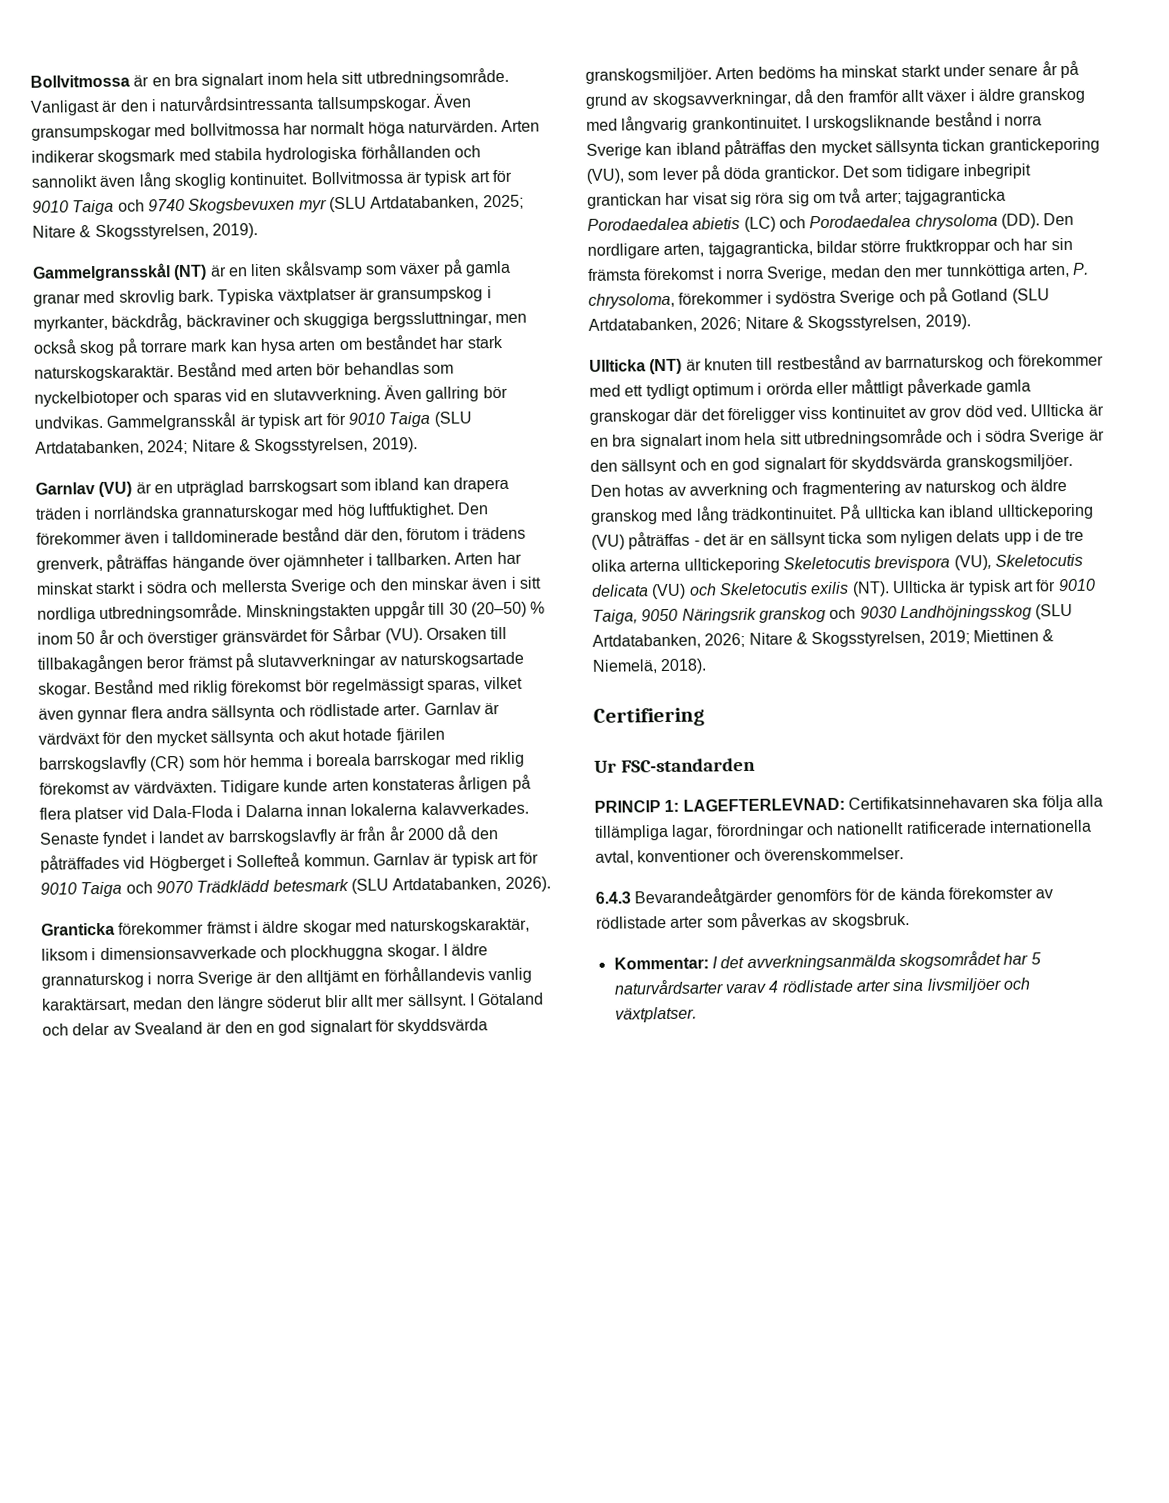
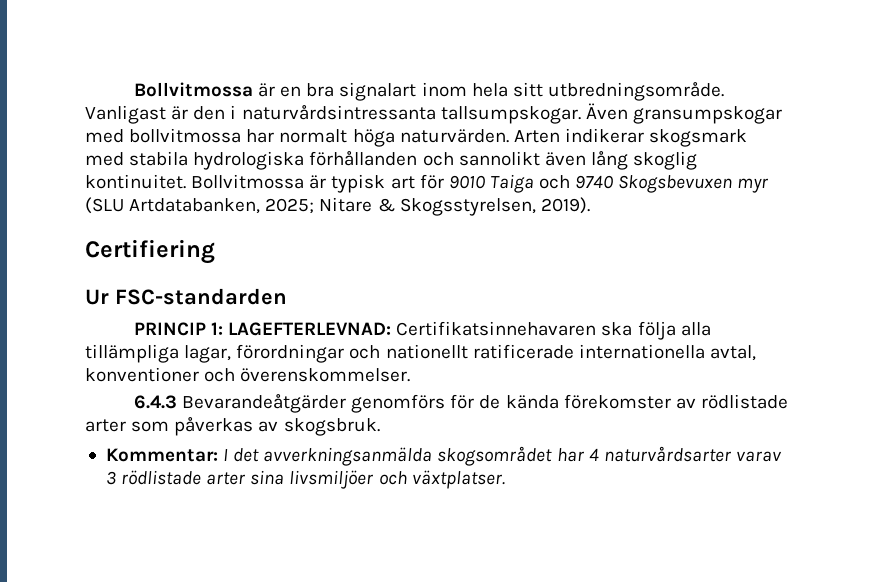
[32,259,511,282] [33,286,492,307] [33,311,527,332] [33,334,503,357] [34,362,454,382] [34,384,508,407] [34,411,472,431] [35,437,418,456] [35,476,509,497] [35,502,490,521] [36,526,526,545] [36,551,522,573] [36,576,541,595] [37,600,546,623] [37,626,508,647] [37,651,524,673] [38,676,523,698] [38,702,500,723] [38,727,445,747] [39,751,525,773] [39,774,531,796] [39,801,529,823] [39,825,499,847] [40,851,540,873] [40,876,551,898] [41,917,531,936] [41,943,489,961] [41,966,532,989] [42,992,545,1013] [42,1018,489,1036] [585,60,1079,84] [585,87,1086,109] [586,111,1043,134] [586,137,1100,159] [586,163,1031,184] [587,188,1006,209] [587,212,1075,232] [587,237,1073,259] [588,262,1090,282] [588,287,1050,309] [588,314,971,333] [589,353,1104,375] [589,378,1031,400] [589,403,1104,425] [590,428,1105,450] [590,453,1073,475] [590,479,1067,499] [591,503,1094,525] [591,529,1085,550] [591,553,1083,574] [591,578,1096,600] [592,603,1074,625] [592,629,1055,649] [592,658,708,675] // Gammelgransskål (NT) är en liten skålsvamp som växer på gamla granar med skrovlig bark. Typiska växtplatser är gransumpskog i myrkanter, bäckdråg, bäckraviner och skuggiga bergssluttningar, men också skog på torrare mark kan hysa arten om beståndet har stark naturskogskaraktär. Bestånd med arten bör behandlas som nyckelbiotoper och sparas vid en slutavverkning. Även gallring bör undvikas. Gammelgransskål är typisk art för 9010 Taiga (SLU Artdatabanken, 2024; Nitare & Skogsstyrelsen, 2019). // Garnlav (VU) är en utpräglad barrskogsart som ibland kan drapera träden i norrländska grannaturskogar med hög luftfuktighet. Den förekommer även i talldominerade bestånd där den, förutom i trädens grenverk, påträffas hängande över ojämnheter i tallbarken. Arten har minskat starkt i södra och mellersta Sverige och den minskar även i sitt nordliga utbredningsområde. Minskningstakten uppgår till 30 (20–50) % inom 50 år och överstiger gränsvärdet för Sårbar (VU). Orsaken till tillbakagången beror främst på slutavverkningar av naturskogsartade skogar. Bestånd med riklig förekomst bör regelmässigt sparas, vilket även gynnar flera andra sällsynta och rödlistade arter. Garnlav är värdväxt för den mycket sällsynta och akut hotade fjärilen barrskogslavfly (CR) som hör hemma i boreala barrskogar med riklig förekomst av värdväxten. Tidigare kunde arten konstateras årligen på flera platser vid Dala-Floda i Dalarna innan lokalerna kalavverkades. Senaste fyndet i landet av barrskogslavfly är från år 2000 då den påträffades vid Högberget i Sollefteå kommun. Garnlav är typisk art för 9010 Taiga och 9070 Trädklädd betesmark (SLU Artdatabanken, 2026). // Granticka förekommer främst i äldre skogar med naturskogskaraktär, liksom i dimensionsavverkade och plockhuggna skogar. I äldre grannaturskog i norra Sverige är den alltjämt en förhållandevis vanlig karaktärsart, medan den längre söderut blir allt mer sällsynt. I Götaland och delar av Svealand är den en god signalart för skyddsvärda granskogsmiljöer. Arten bedöms ha minskat starkt under senare år på grund av skogsavverkningar, då den framför allt växer i äldre granskog med långvarig grankontinuitet. I urskogsliknande bestånd i norra Sverige kan ibland påträffas den mycket sällsynta tickan grantickeporing (VU), som lever på döda grantickor. Det som tidigare inbegripit grantickan har visat sig röra sig om två arter; tajgagranticka Porodaedalea abietis (LC) och Porodaedalea chrysoloma (DD). Den nordligare arten, tajgagranticka, bildar större fruktkroppar och har sin främsta förekomst i norra Sverige, medan den mer tunnköttiga arten, P. chrysoloma, förekommer i sydöstra Sverige och på Gotland (SLU Artdatabanken, 2026; Nitare & Skogsstyrelsen, 2019). // Ullticka (NT) är knuten till restbestånd av barrnaturskog och förekommer med ett tydligt optimum i orörda eller måttligt påverkade gamla granskogar där det föreligger viss kontinuitet av grov död ved. Ullticka är en bra signalart inom hela sitt utbredningsområde och i södra Sverige är den sällsynt och en god signalart för skyddsvärda granskogsmiljöer. Den hotas av avverkning och fragmentering av naturskog och äldre granskog med lång trädkontinuitet. På ullticka kan ibland ulltickeporing (VU) påträffas - det är en sällsynt ticka som nyligen delats upp i de tre olika arterna ulltickeporing Skeletocutis brevispora (VU), Skeletocutis delicata (VU) och Skeletocutis exilis (NT). Ullticka är typisk art för 9010 Taiga, 9050 Näringsrik granskog och 9030 Landhöjningsskog (SLU Artdatabanken, 2026; Nitare & Skogsstyrelsen, 2019; Miettinen & Niemelä, 2018). -> (590, 205) none
[1030,952,1041,965] 5 -> [588,448,599,461] 4
[768,980,780,993] 4 -> [105,471,116,485] 3

